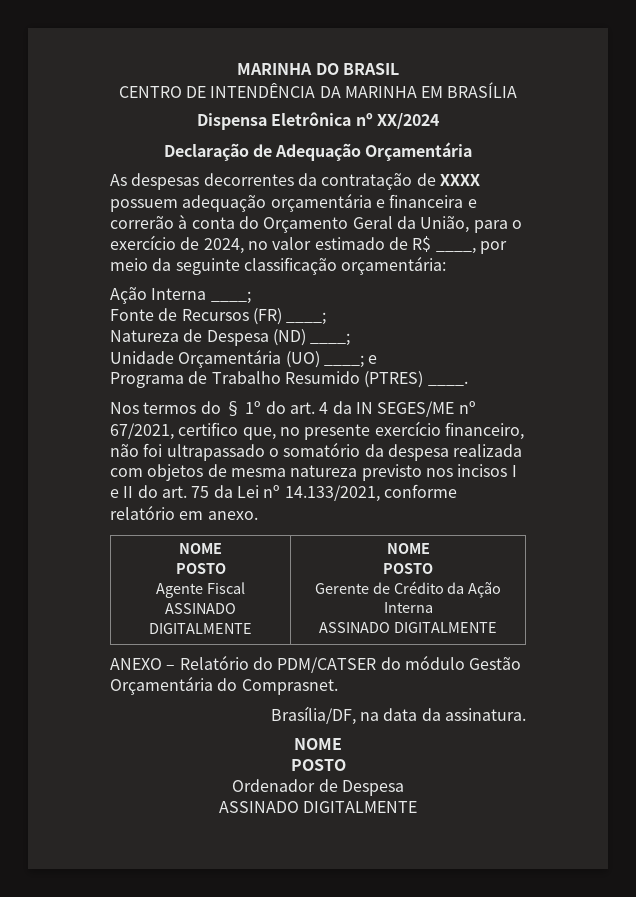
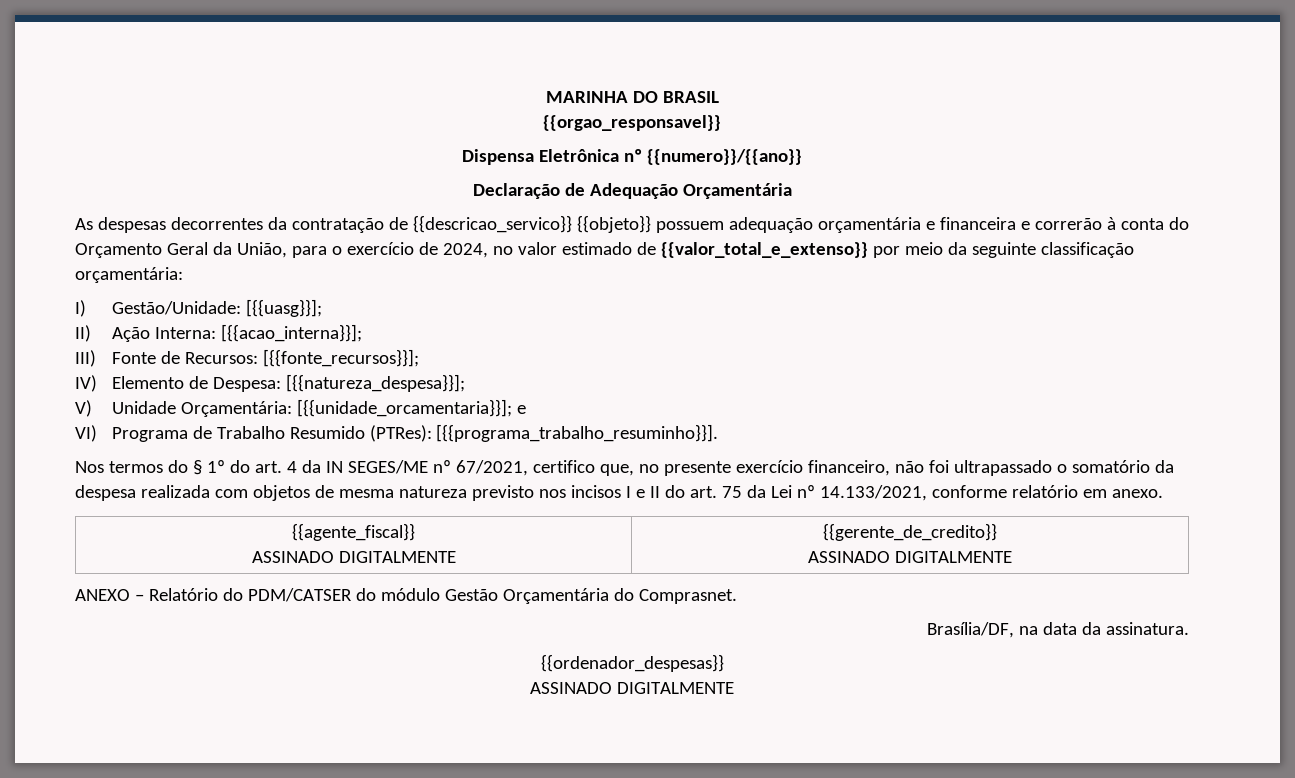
[118,82,518,98] CENTRO DE INTENDÊNCIA DA MARINHA EM BRASÍLIA -> [543,115,721,131] {{orgao_responsavel}}
[376,113,439,129] XX/2024 -> [646,149,802,165] {{numero}}/{{ano}}
[439,174,480,186] XXXX -> [412,215,651,233] {{descricao_servico}} {{objeto}}
[412,236,476,254] R$ ____, -> [660,242,868,258] {{valor_total_e_extenso}}
[110,287,251,304] [110,308,327,325] [110,329,351,346] [110,349,364,368] Ação Interna ____; // Fonte de Recursos (FR) ____; // Natureza de Despesa (ND) ____; // Unidade Orçamentária (UO) ____; -> [75,299,322,317] [75,324,362,342] [75,349,419,367] [75,374,465,392] [75,399,512,417] I) Gestão/Unidade: [{{uasg}}]; // II) Ação Interna: [{{acao_interna}}]; // III) Fonte de Recursos: [{{fonte_recursos}}]; // IV) Elemento de Despesa: [{{natureza_despesa}}]; // V) Unidade Orçamentária: [{{unidade_orcamentaria}}];
(378, 359) none -> [75,425,97,442] VI)
[364,371,468,388] (PTRES) ____. -> [369,424,719,442] (PTRes): [{{programa_trabalho_resuminho}}].
[179,543,222,554] [175,563,226,574] [156,582,245,598] [165,603,236,614] [149,623,252,634] [386,543,430,554] [383,563,433,574] [314,581,502,598] [383,602,433,613] NOME // POSTO // Agente Fiscal // ASSINADO DIGITALMENTE | NOME // POSTO // Gerente de Crédito da Ação Interna -> [292,523,415,541] [251,551,456,563] [823,523,997,541] {{agente_fiscal}} // ASSINADO DIGITALMENTE | {{gerente_de_credito}}
[294,738,342,750] [290,759,346,771] [232,779,404,796] NOME // POSTO // Ordenador de Despesa -> [540,654,724,672] {{ordenador_despesas}}

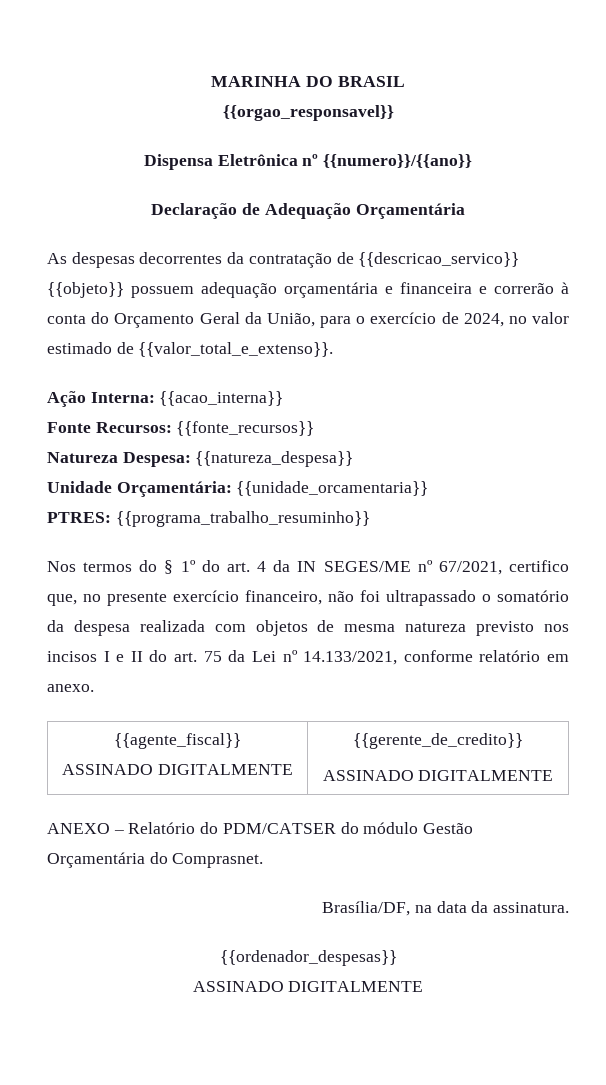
[660,242,1134,258] [75,267,183,283] [75,299,322,317] [75,324,362,342] [75,349,419,367] [75,374,465,392] [75,399,526,417] [75,424,719,442] {{valor_total_e_extenso}} por meio da seguinte classificação orçamentária: // I) Gestão/Unidade: [{{uasg}}]; // II) Ação Interna: [{{acao_interna}}]; // III) Fonte de Recursos: [{{fonte_recursos}}]; // IV) Elemento de Despesa: [{{natureza_despesa}}]; // V) Unidade Orçamentária: [{{unidade_orcamentaria}}]; e // VI) Programa de Trabalho Resumido (PTRes): [{{programa_trabalho_resuminho}}]. -> [138,342,334,357] [47,391,284,407] [47,421,315,436] [47,451,354,467] [47,481,429,497] [47,511,370,527] {{valor_total_e_extenso}}. // Ação Interna: {{acao_interna}} // Fonte Recursos: {{fonte_recursos}} // Natureza Despesa: {{natureza_despesa}} // Unidade Orçamentária: {{unidade_orcamentaria}} // PTRES: {{programa_trabalho_resuminho}}

